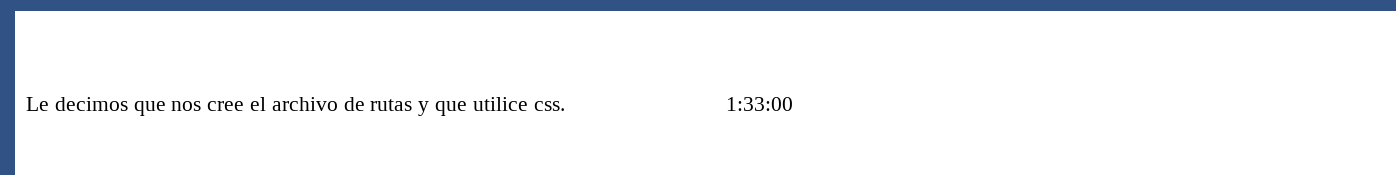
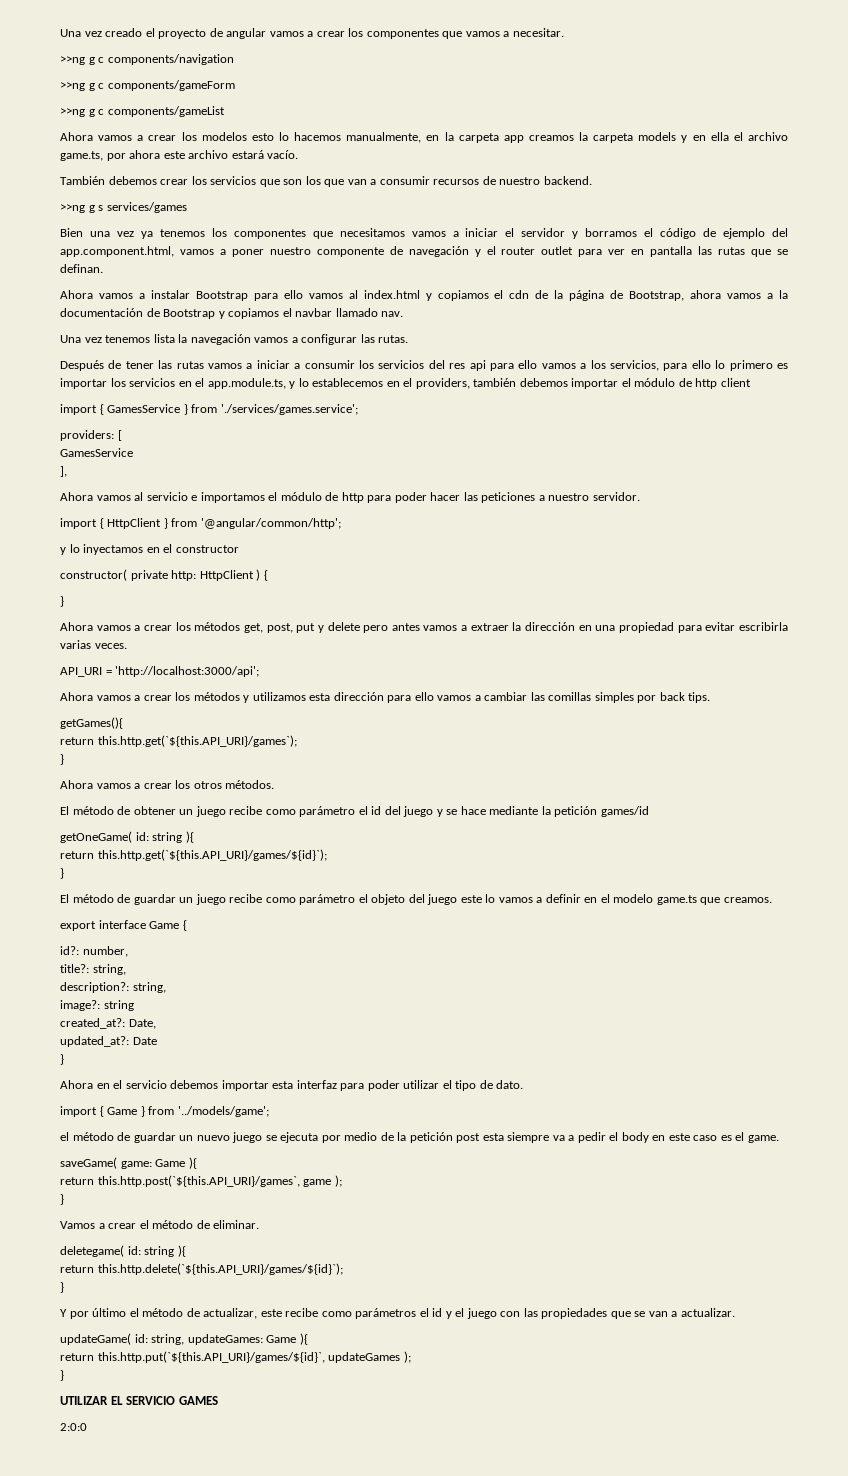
[26,97,565,116] [726,97,793,111] Le decimos que nos cree el archivo de rutas y que utilice css. // 1:33:00 -> [60,28,564,39] [60,54,234,65] [60,80,235,91] [60,106,225,117] [60,132,788,143] [60,150,299,161] [60,176,592,187] [60,202,187,213] [60,228,789,239] [60,246,788,257] [60,264,103,273] [60,290,788,301] [60,308,404,319] [60,334,409,345] [60,360,788,371] [60,378,751,389] [60,404,358,415] [60,430,122,441] [60,448,133,457] [60,466,67,477] [60,492,640,503] [60,518,341,529] [60,544,239,555] [60,569,268,581] [60,596,64,607] [60,622,789,633] [60,640,127,649] [60,666,260,677] [60,692,711,703] [60,717,123,729] [60,735,297,747] [60,754,64,765] [60,780,275,789] [60,806,649,817] [60,831,194,843] [60,849,327,861] [60,868,64,879] [60,894,772,905] [60,920,187,931] [60,946,128,957] [60,964,126,975] [60,982,166,993] [60,1000,134,1011] [60,1018,156,1029] [60,1036,157,1047] [60,1054,64,1065] [60,1080,524,1091] [60,1106,269,1117] [60,1132,779,1143] [60,1157,197,1169] [60,1175,342,1187] [60,1194,64,1205] [60,1220,260,1229] [60,1245,186,1257] [60,1263,343,1275] [60,1282,64,1293] [60,1308,735,1319] [60,1333,308,1345] [60,1351,411,1363] [60,1370,64,1381] [60,1396,218,1405] [60,1423,87,1431] Una vez creado el proyecto de angular vamos a crear los componentes que vamos a necesitar. // >>ng g c components/navigation // >>ng g c components/gameForm // >>ng g c components/gameList // Ahora vamos a crear los modelos esto lo hacemos manualmente, en la carpeta app creamos la carpeta models y en ella el archivo game.ts, por ahora este archivo estará vacío. // También debemos crear los servicios que son los que van a consumir recursos de nuestro backend. // >>ng g s services/games // Bien una vez ya tenemos los componentes que necesitamos vamos a iniciar el servidor y borramos el código de ejemplo del app.component.html, vamos a poner nuestro componente de navegación y el router outlet para ver en pantalla las rutas que se definan. // Ahora vamos a instalar Bootstrap para ello vamos al index.html y copiamos el cdn de la página de Bootstrap, ahora vamos a la documentación de Bootstrap y copiamos el navbar llamado nav. // Una vez tenemos lista la navegación vamos a configurar las rutas. // Después de tener las rutas vamos a iniciar a consumir los servicios del res api para ello vamos a los servicios, para ello lo primero es importar los servicios en el app.module.ts, y lo establecemos en el providers, también debemos importar el módulo de http client // import { GamesService } from './services/games.service'; // providers: [ // GamesService // ], // Ahora vamos al servicio e importamos el módulo de http para poder hacer las peticiones a nuestro servidor. // import { HttpClient } from '@angular/common/http'; // y lo inyectamos en el constructor // constructor( private http: HttpClient ) { // } // Ahora vamos a crear los métodos get, post, put y delete pero antes vamos a extraer la dirección en una propiedad para evitar escribirla varias veces. // API_URI = 'http://localhost:3000/api'; // Ahora vamos a crear los métodos y utilizamos esta dirección para ello vamos a cambiar las comillas simples por back tips. // getGames(){ // return this.http.get(`${this.API_URI}/games`); // } // Ahora vamos a crear los otros métodos. // El método de obtener un juego recibe como parámetro el id del juego y se hace mediante la petición games/id // getOneGame( id: string ){ // return this.http.get(`${this.API_URI}/games/${id}`); // } // El método de guardar un juego recibe como parámetro el objeto del juego este lo vamos a definir en el modelo game.ts que creamos. // export interface Game { // id?: number, // title?: string, // description?: string, // image?: string // created_at?: Date, // updated_at?: Date // } // Ahora en el servicio debemos importar esta interfaz para poder utilizar el tipo de dato. // import { Game } from '../models/game'; // el método de guardar un nuevo juego se ejecuta por medio de la petición post esta siempre va a pedir el body en este caso es el game. // saveGame( game: Game ){ // return this.http.post(`${this.API_URI}/games`, game ); // } // Vamos a crear el método de eliminar. // deletegame( id: string ){ // return this.http.delete(`${this.API_URI}/games/${id}`); // } // Y por último el método de actualizar, este recibe como parámetros el id y el juego con las propiedades que se van a actualizar. // updateGame( id: string, updateGames: Game ){ // return this.http.put(`${this.API_URI}/games/${id}`, updateGames ); // } // UTILIZAR EL SERVICIO GAMES // 2:0:0

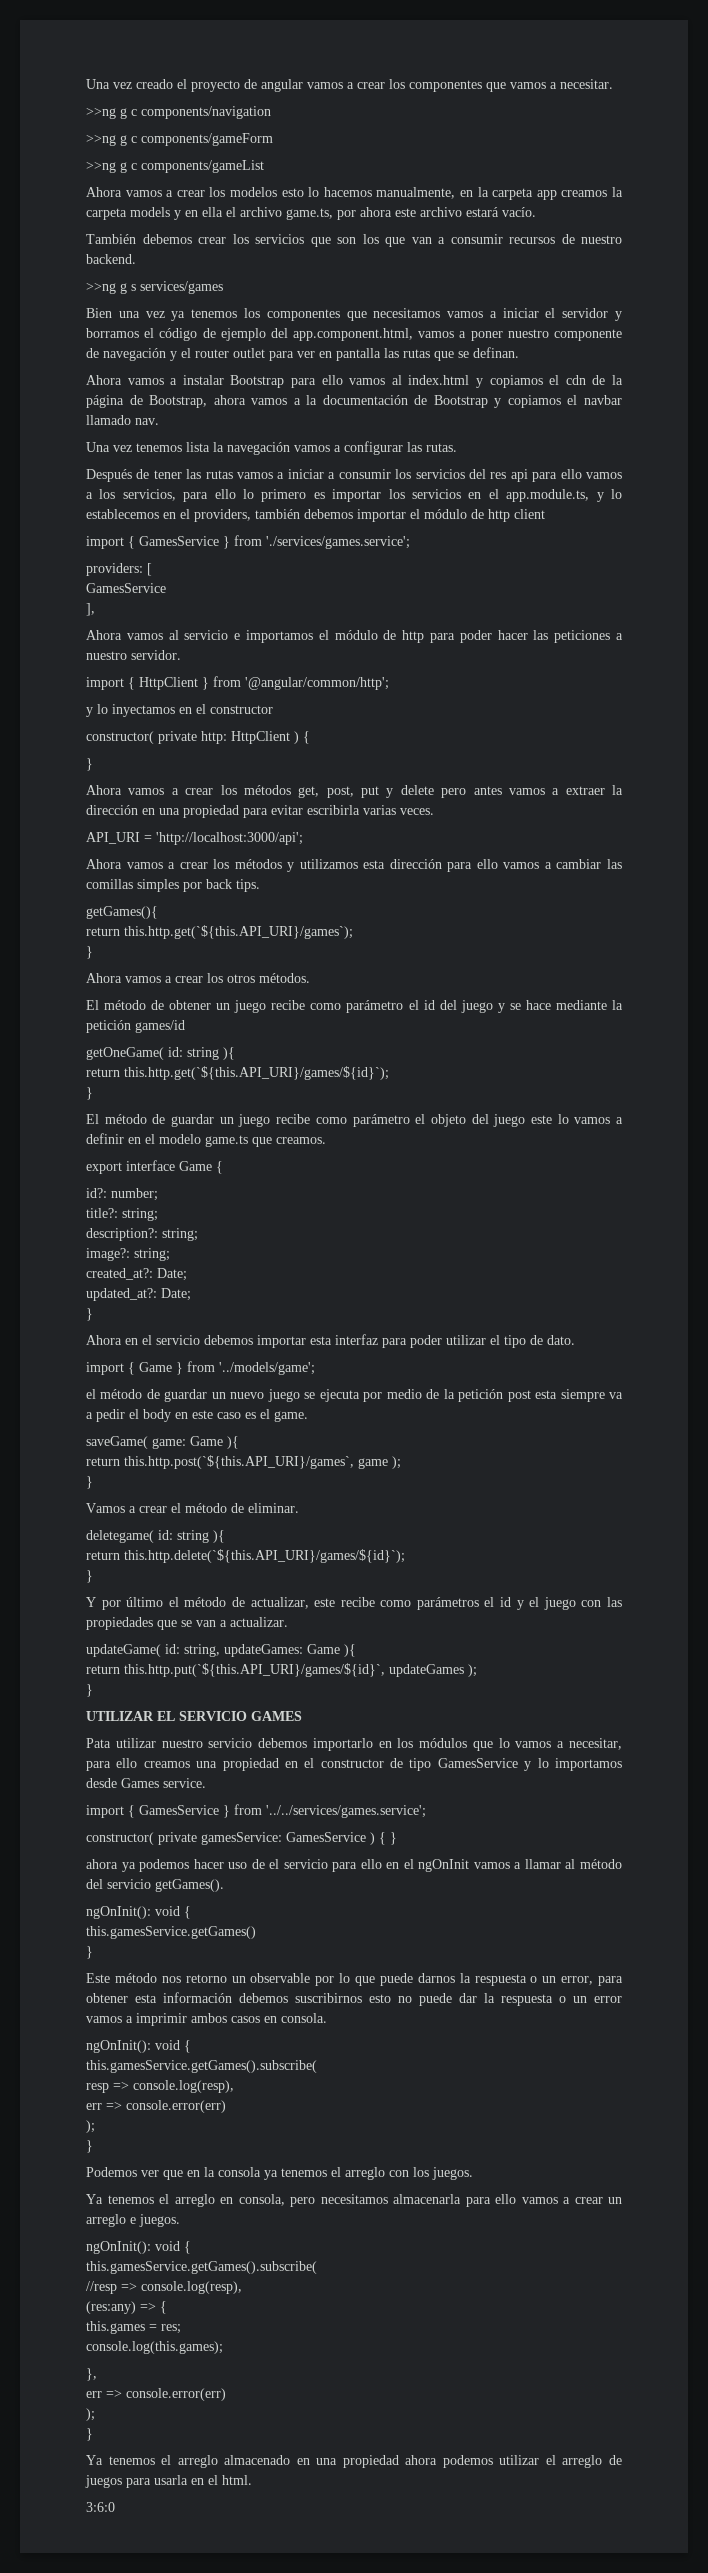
[82,946,128,957] number, -> [111,1188,158,1201] number;
[92,964,126,975] string, -> [122,1208,158,1221] string;
[132,982,166,993] string, -> [162,1228,198,1241] string;
[103,1000,134,1011] string -> [134,1248,170,1261] string;
[128,1019,156,1029] Date, -> [157,1268,187,1281] Date;
[132,1037,157,1045] Date -> [161,1288,191,1301] Date;
[60,1423,87,1431] 2:0:0 -> [86,1738,622,1751] [86,1758,622,1771] [86,1778,206,1788] [86,1804,426,1818] [86,1832,397,1845] [86,1859,622,1872] [86,1879,224,1892] [86,1906,191,1919] [86,1926,256,1939] [86,1946,93,1959] [86,1973,623,1986] [86,1992,622,2006] [86,2013,327,2026] [86,2040,191,2053] [86,2060,317,2073] [86,2080,234,2093] [86,2100,226,2113] [86,2120,95,2133] [86,2140,93,2153] [86,2167,473,2180] [86,2194,622,2207] [86,2214,180,2227] [86,2241,191,2254] [86,2261,317,2274] [86,2281,242,2294] [86,2301,167,2314] [86,2321,181,2334] [86,2341,223,2354] [86,2368,97,2381] [86,2388,226,2401] [86,2408,95,2421] [86,2428,93,2441] [86,2455,623,2468] [85,2475,252,2488] [86,2502,115,2512] Pata utilizar nuestro servicio debemos importarlo en los módulos que lo vamos a necesitar, para ello creamos una propiedad en el constructor de tipo GamesService y lo importamos desde Games service. // import { GamesService } from '../../services/games.service'; // constructor( private gamesService: GamesService ) { } // ahora ya podemos hacer uso de el servicio para ello en el ngOnInit vamos a llamar al método del servicio getGames(). // ngOnInit(): void { // this.gamesService.getGames() // } // Este método nos retorno un observable por lo que puede darnos la respuesta o un error, para obtener esta información debemos suscribirnos esto no puede dar la respuesta o un error vamos a imprimir ambos casos en consola. // ngOnInit(): void { // this.gamesService.getGames().subscribe( // resp => console.log(resp), // err => console.error(err) // ); // } // Podemos ver que en la consola ya tenemos el arreglo con los juegos. // Ya tenemos el arreglo en consola, pero necesitamos almacenarla para ello vamos a crear un arreglo e juegos. // ngOnInit(): void { // this.gamesService.getGames().subscribe( // //resp => console.log(resp), // (res:any) => { // this.games = res; // console.log(this.games); // }, // err => console.error(err) // ); // } // Ya tenemos el arreglo almacenado en una propiedad ahora podemos utilizar el arreglo de juegos para usarla en el html. // 3:6:0

